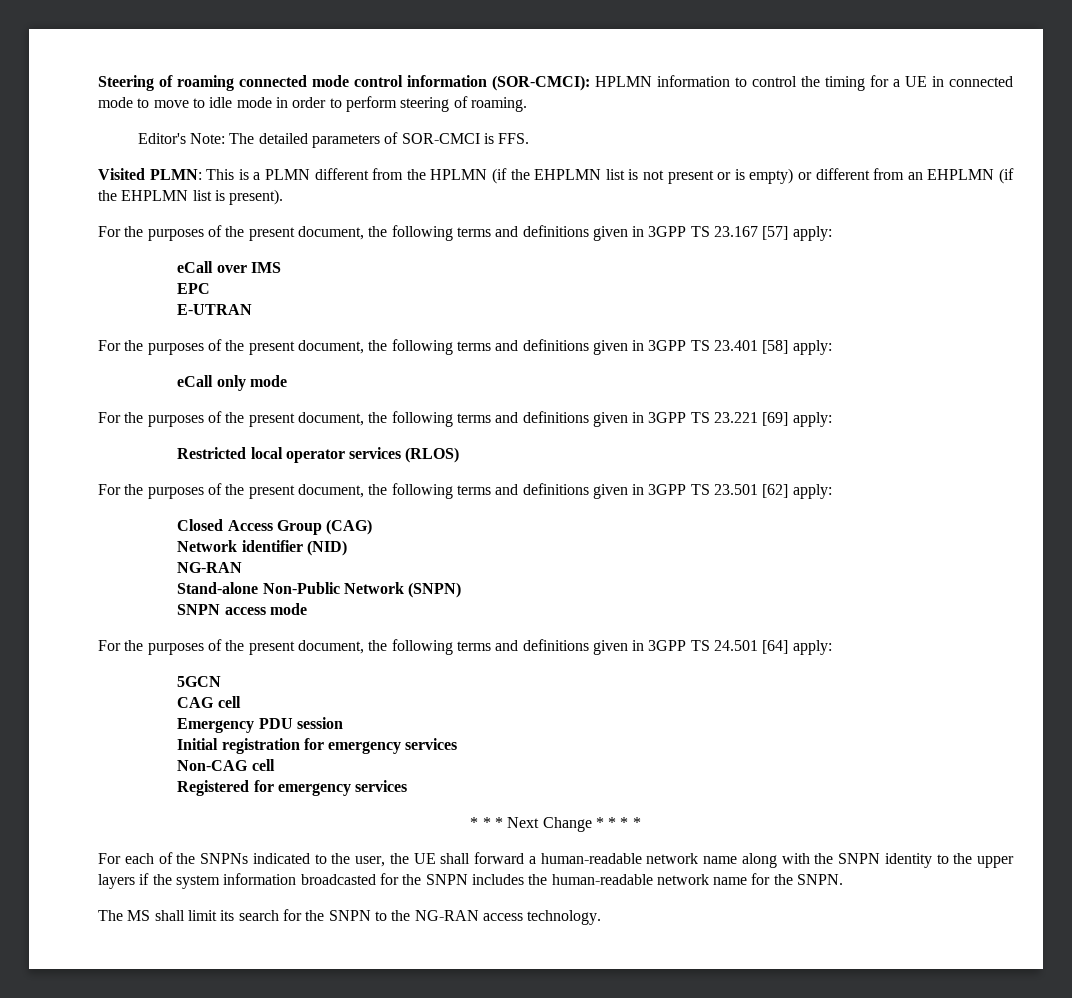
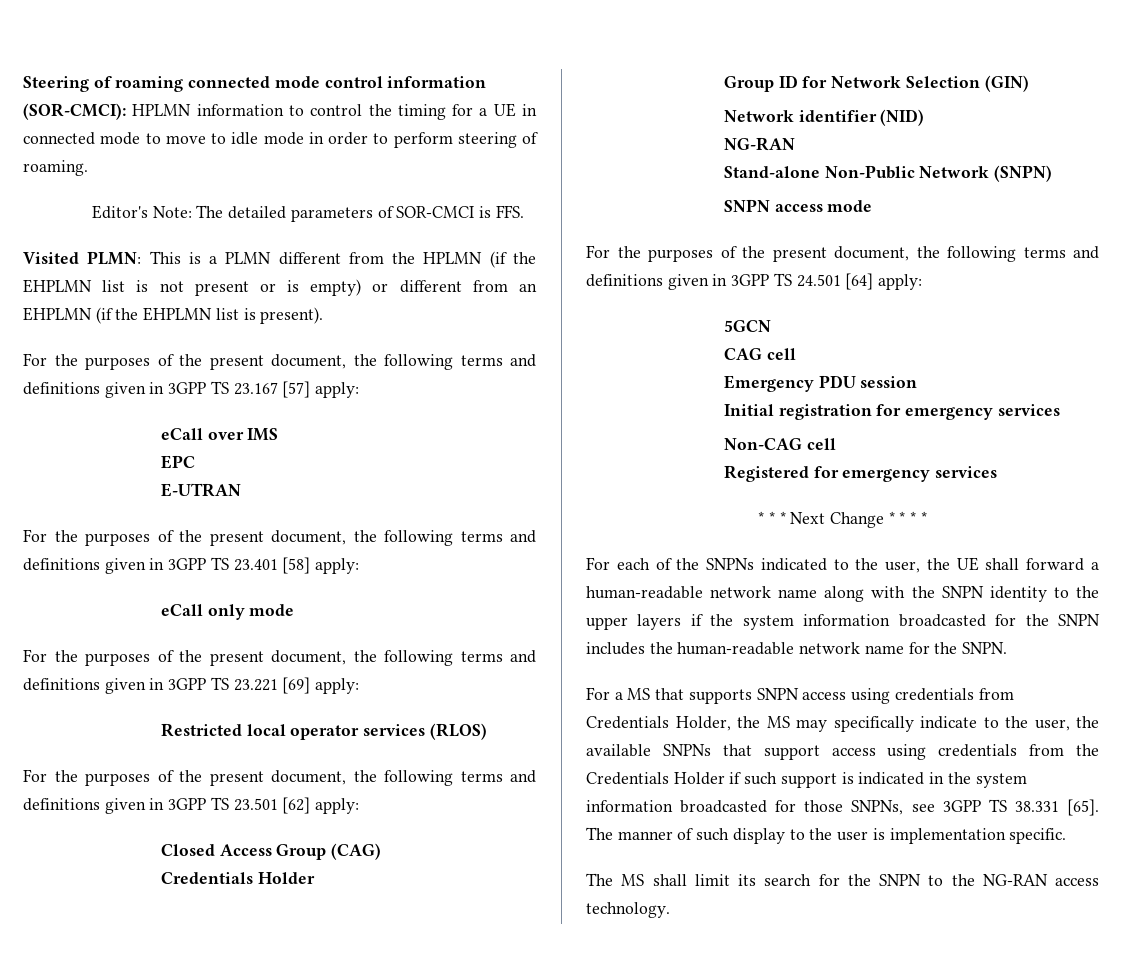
(373, 527) none -> [160,872,315,884] [723,75,1029,92] // Credentials Holder // Group ID for Network Selection (GIN)
(844, 879) none -> [586,687,1014,704] [586,716,1099,732] [586,744,1099,760] [586,772,1027,788] [586,799,1099,816] [586,827,1067,844] // For a MS that supports SNPN access using credentials from Credentials Holder, the MS may specifically indicate to the user, the available SNPNs that support access using credentials from the Credentials Holder if such support is indicated in the system information broadcasted for those SNPNs, see 3GPP TS 38.331 [65]. The manner of such display to the user is implementation specific.

